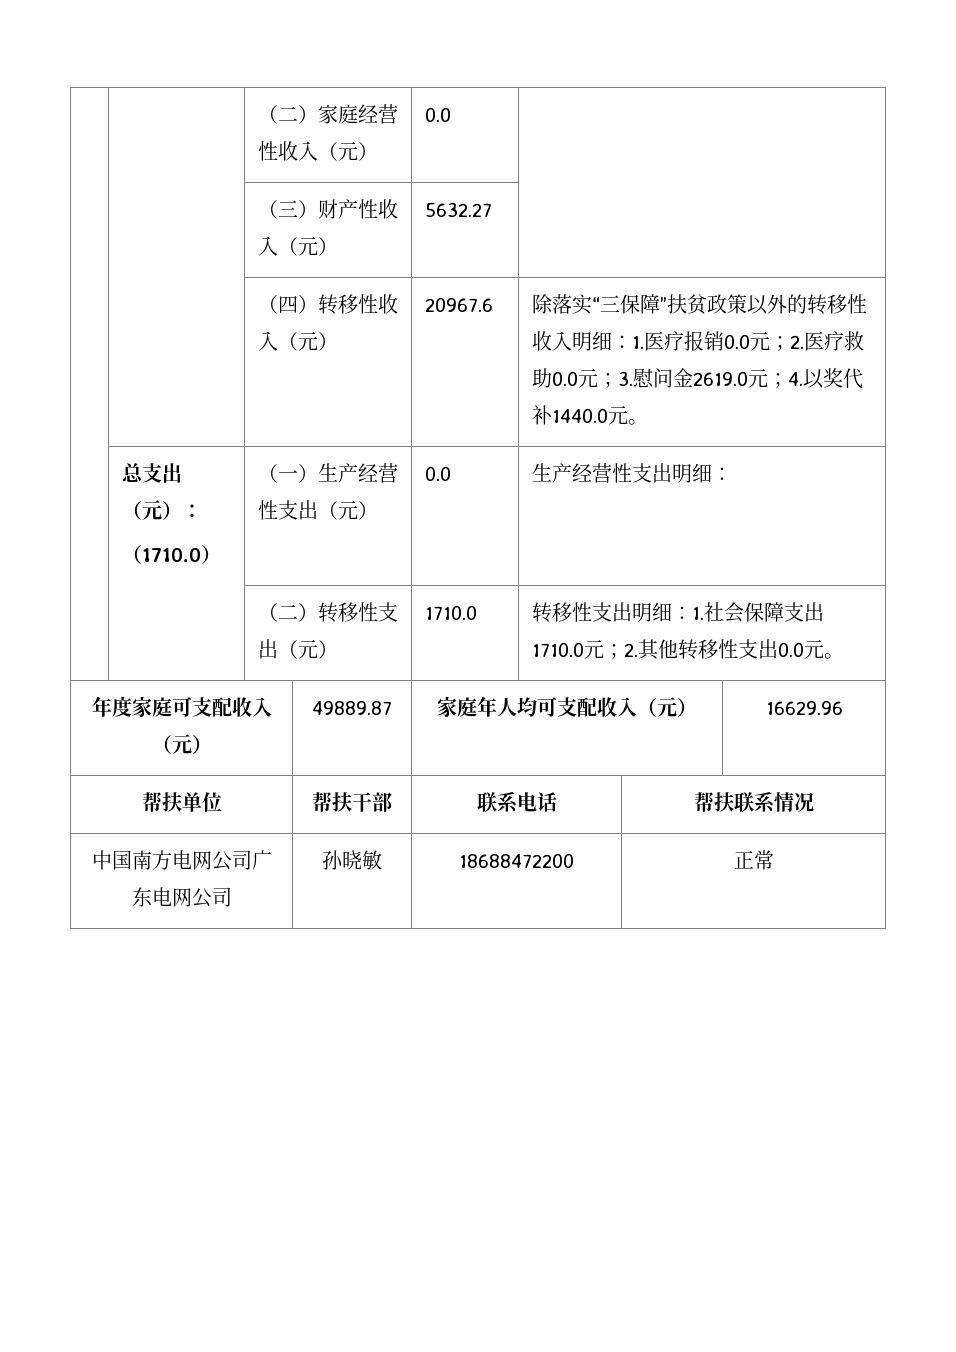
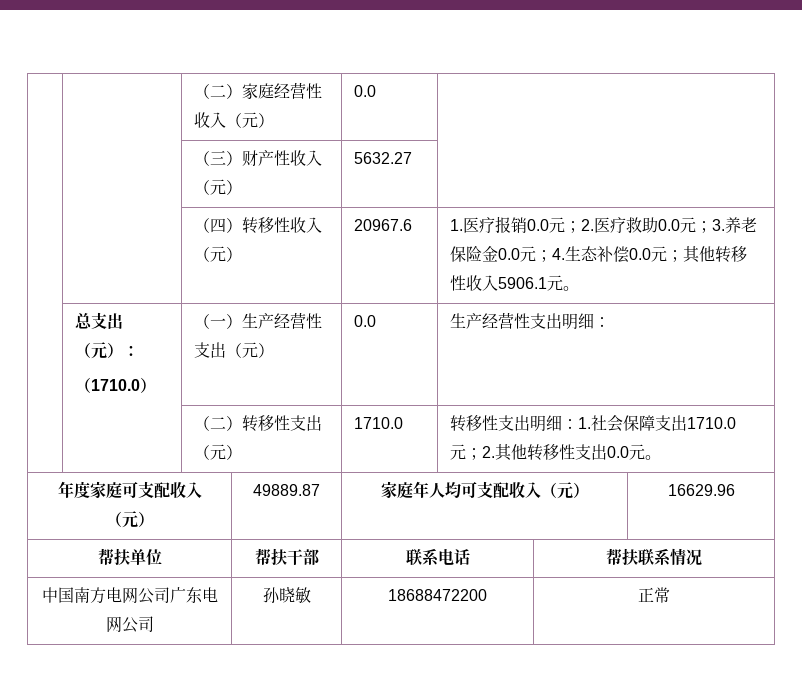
[531,294,867,315] [531,331,632,351] 除落实“三保障”扶贫政策以外的转移性收入明细： -> (412, 225) none
[632,368,863,389] [531,405,608,425] 慰问金2619.0元；4.以奖代补1440.0 -> [724,217,757,233] [449,246,747,263] [449,275,547,291] 养老保险金0.0元；4.生态补偿0.0元；其他转移性收入5906.1

